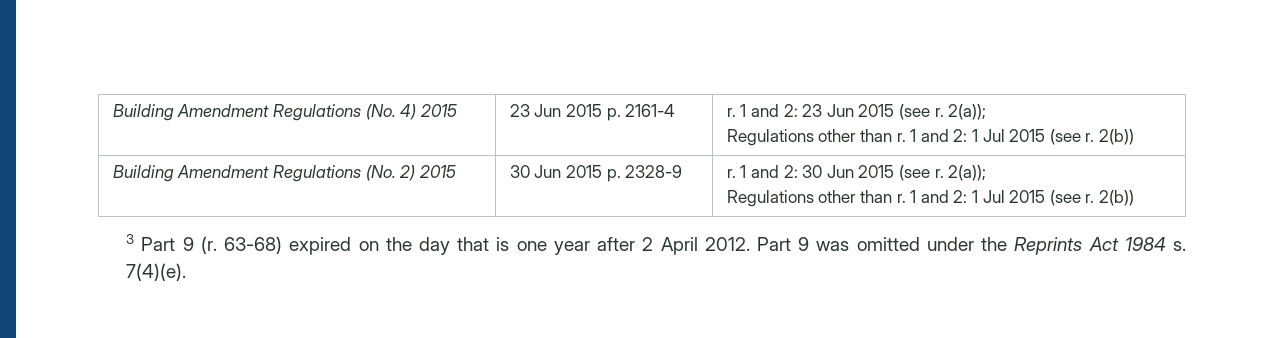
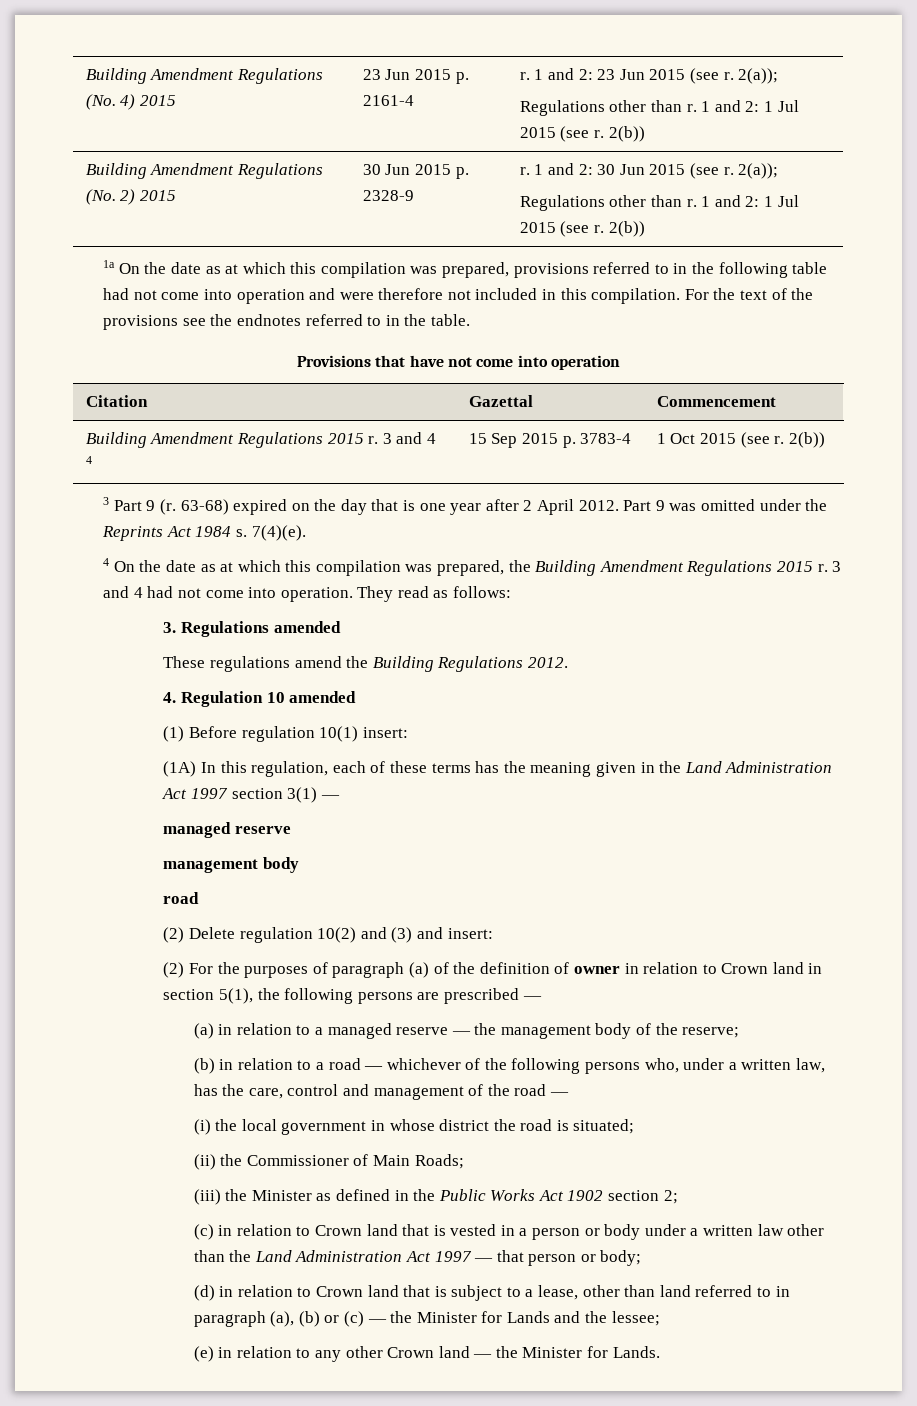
(1134, 198) none -> [103,260,828,278] [103,288,814,304] [103,314,470,330] [297,355,620,370] [85,395,148,407] [468,395,533,407] [656,396,776,407] [85,432,436,448] [85,456,92,464] [468,433,632,448] [656,432,825,448] // 1a On the date as at which this compilation was prepared, provisions referred to in the following table had not come into operation and were therefore not included in this compilation. For the text of the provisions see the endnotes referred to in the table. // Provisions that have not come into operation // Citation | Gazettal | Commencement // Building Amendment Regulations 2015 r. 3 and 4 4 | 15 Sep 2015 p. 3783-4 | 1 Oct 2015 (see r. 2(b))
(187, 272) none -> [103,558,842,576] [103,586,512,602] [163,621,341,637] [163,656,568,672] [163,691,357,707] [163,726,408,742] [163,761,833,777] [162,787,340,803] [163,822,292,838] [163,857,300,873] [163,892,200,904] [163,927,493,943] [163,962,823,978] [163,988,542,1004] [193,1023,740,1039] [193,1058,826,1074] [193,1084,569,1100] [193,1119,635,1135] [193,1154,464,1170] [193,1189,678,1205] [193,1224,825,1240] [193,1250,642,1266] [193,1285,790,1301] [193,1311,660,1327] [193,1346,660,1362] // 4 On the date as at which this compilation was prepared, the Building Amendment Regulations 2015 r. 3 and 4 had not come into operation. They read as follows: // 3. Regulations amended // These regulations amend the Building Regulations 2012. // 4. Regulation 10 amended // (1) Before regulation 10(1) insert: // (1A) In this regulation, each of these terms has the meaning given in the Land Administration Act 1997 section 3(1) — // managed reserve // management body // road // (2) Delete regulation 10(2) and (3) and insert: // (2) For the purposes of paragraph (a) of the definition of owner in relation to Crown land in section 5(1), the following persons are prescribed — // (a) in relation to a managed reserve — the management body of the reserve; // (b) in relation to a road — whichever of the following persons who, under a written law, has the care, control and management of the road — // (i) the local government in whose district the road is situated; // (ii) the Commissioner of Main Roads; // (iii) the Minister as defined in the Public Works Act 1902 section 2; // (c) in relation to Crown land that is vested in a person or body under a written law other than the Land Administration Act 1997 — that person or body; // (d) in relation to Crown land that is subject to a lease, other than land referred to in paragraph (a), (b) or (c) — the Minister for Lands and the lessee; // (e) in relation to any other Crown land — the Minister for Lands.

